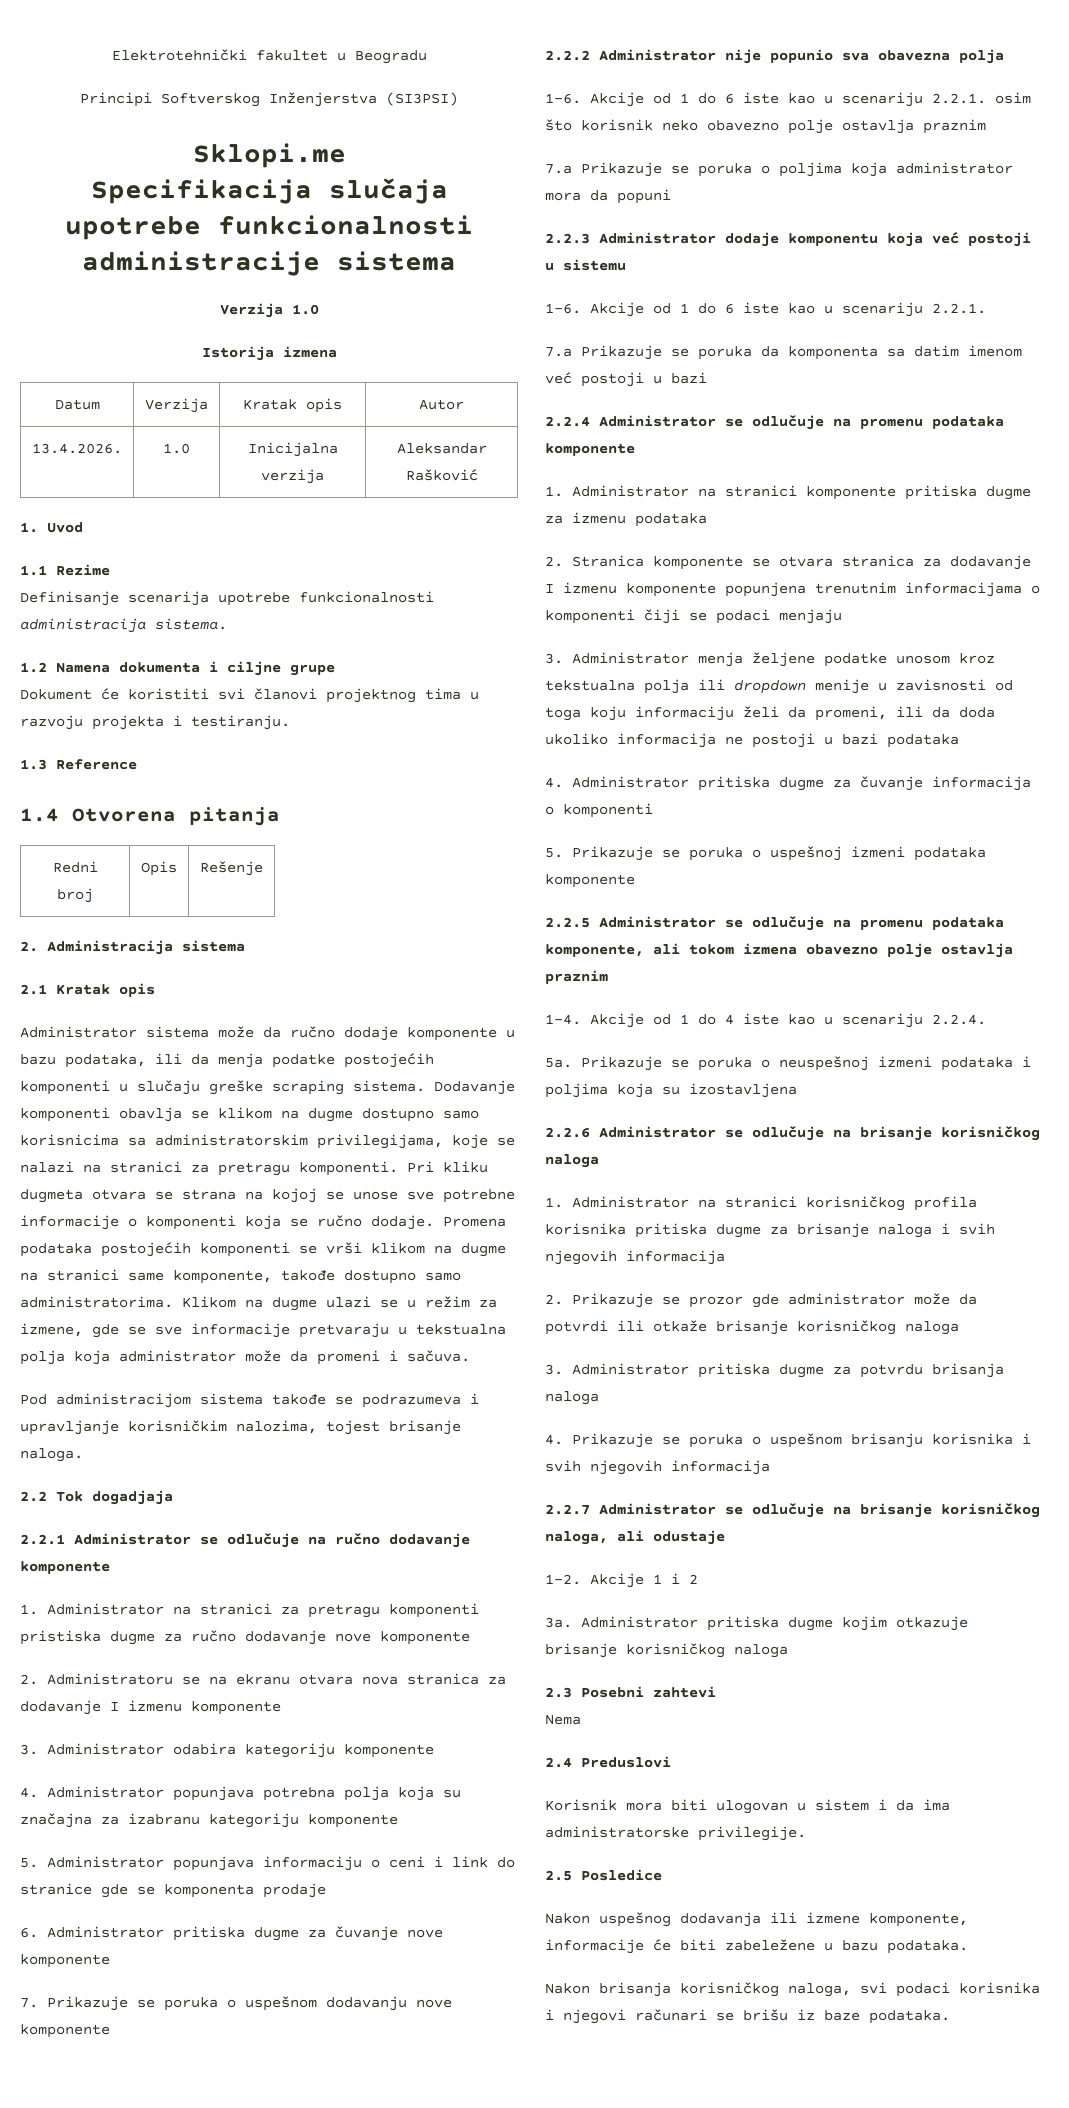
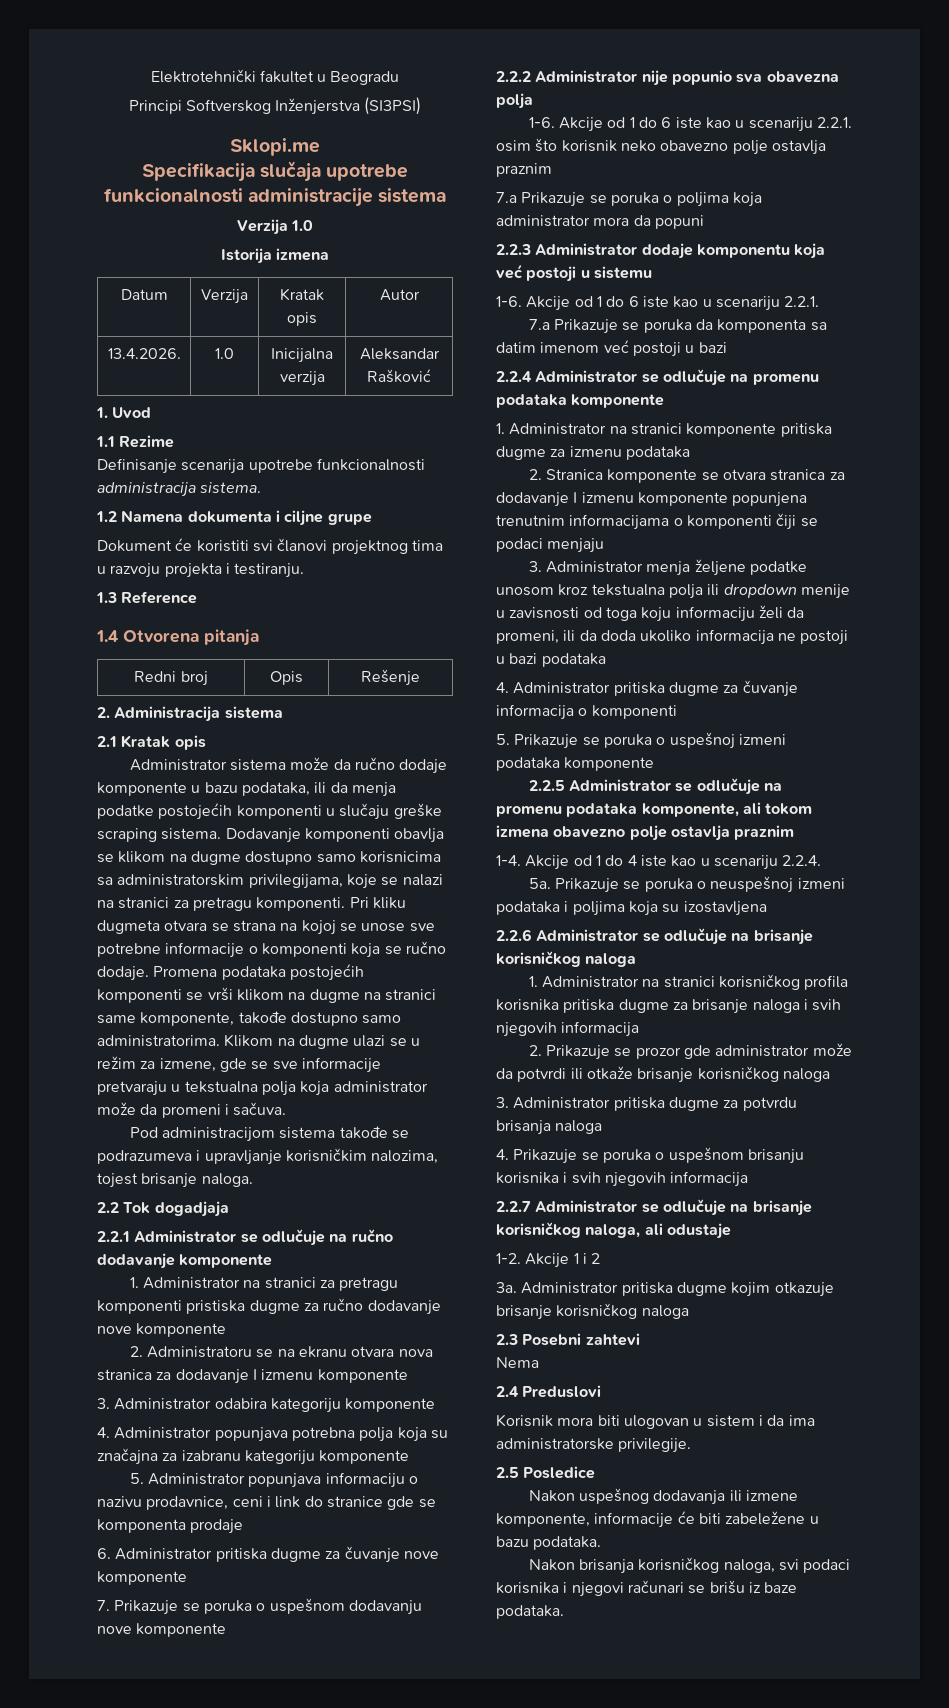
(380, 1863) none -> [97,1496,229,1510] nazivu prodavnice,

